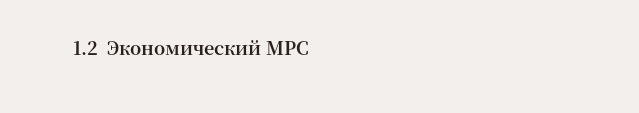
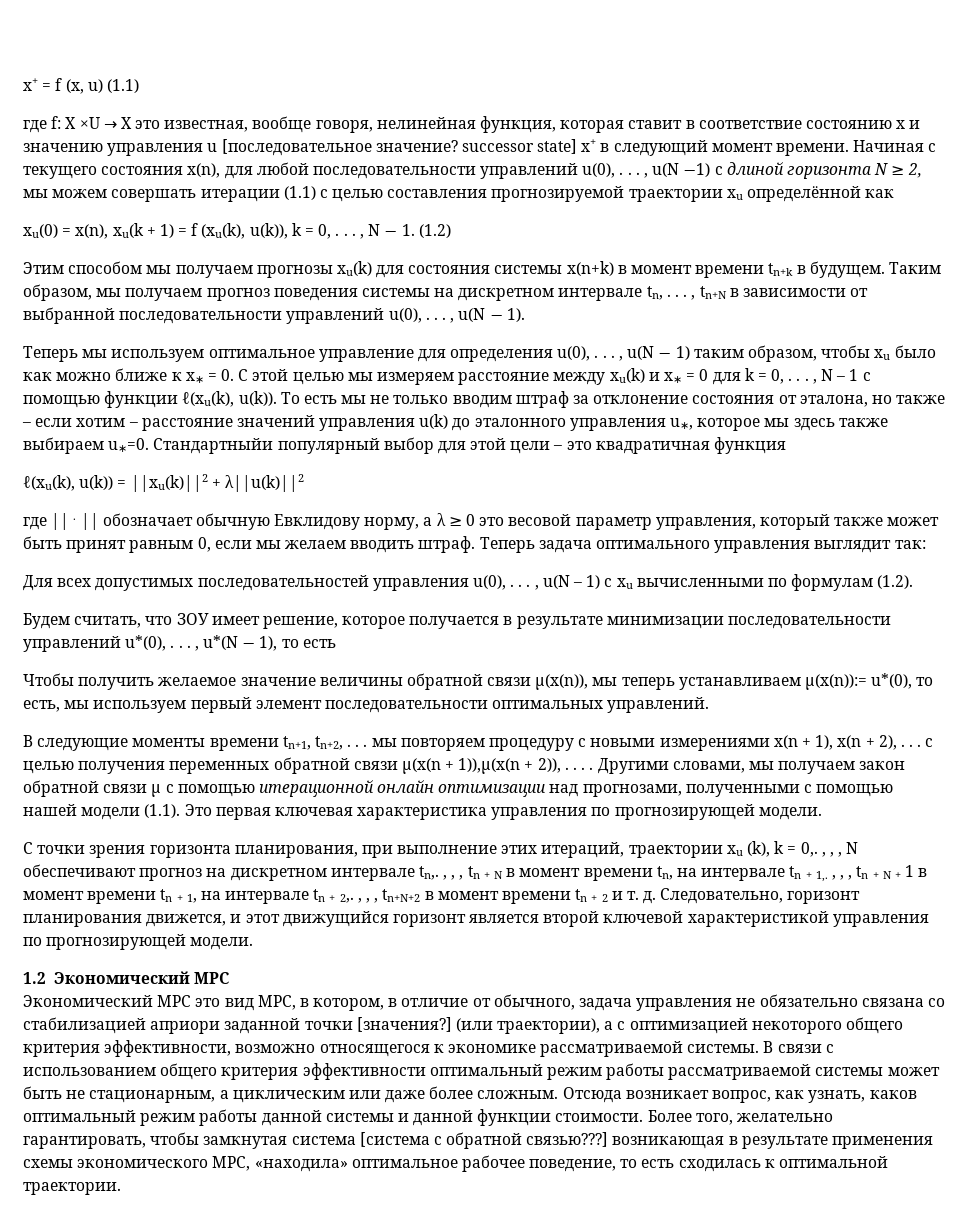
[73,40,309,55] 1.2 Экономический MPC -> [23,78,139,94] [23,116,921,133] [23,139,937,156] [23,162,922,179] [23,186,895,202] [23,223,451,239] [23,261,941,278] [23,284,869,301] [23,307,525,324] [23,345,936,362] [23,368,871,385] [23,391,946,408] [22,414,888,431] [23,437,787,454] [23,474,304,492] [23,513,940,530] [23,536,926,553] [23,574,914,591] [23,613,892,629] [23,635,336,652] [23,673,934,690] [23,697,710,713] [23,735,934,751] [23,757,906,774] [23,780,894,797] [23,804,822,820] [23,841,859,858] [23,864,928,882] [23,888,861,904] [23,911,929,927] [23,934,254,950] [23,971,229,984] [23,994,945,1011] [23,1017,904,1034] [23,1040,834,1057] [23,1063,940,1080] [23,1086,917,1103] [23,1109,834,1126] [23,1132,934,1149] [23,1155,889,1172] [23,1182,121,1195] x+ = f (x, u) (1.1) // где f: X ×U → X это известная, вообще говоря, нелинейная функция, которая ставит в соответствие состоянию x и значению управления u [последовательное значение? successor state] x+ в следующий момент времени. Начиная с текущего состояния x(n), для любой последовательности управлений u(0), . . . , u(N −1) с длиной горизонта N ≥ 2, мы можем совершать итерации (1.1) с целью составления прогнозируемой траектории xu определённой как // xu(0) = x(n), xu(k + 1) = f (xu(k), u(k)), k = 0, . . . , N − 1. (1.2) // Этим способом мы получаем прогнозы xu(k) для состояния системы x(n+k) в момент времени tn+k в будущем. Таким образом, мы получаем прогноз поведения системы на дискретном интервале tn, . . . , tn+N в зависимости от выбранной последовательности управлений u(0), . . . , u(N − 1). // Теперь мы используем оптимальное управление для определения u(0), . . . , u(N − 1) таким образом, чтобы xu было как можно ближе к x∗ = 0. С этой целью мы измеряем расстояние между xu(k) и x∗ = 0 для k = 0, . . . , N – 1 с помощью функции ℓ(xu(k), u(k)). То есть мы не только вводим штраф за отклонение состояния от эталона, но также – если хотим – расстояние значений управления u(k) до эталонного управления u∗, которое мы здесь также выбираем u∗=0. Стандартныйи популярный выбор для этой цели – это квадратичная функция // ℓ(xu(k), u(k)) = ||xu(k)||2 + λ||u(k)||2 // где || . || обозначает обычную Евклидову норму, а λ ≥ 0 это весовой параметр управления, который также может быть принят равным 0, если мы желаем вводить штраф. Теперь задача оптимального управления выглядит так: // Для всех допустимых последовательностей управления u(0), . . . , u(N – 1) с xu вычисленными по формулам (1.2). // Будем считать, что ЗОУ имеет решение, которое получается в результате минимизации последовательности управлений u*(0), . . . , u*(N − 1), то есть // Чтобы получить желаемое значение величины обратной связи μ(x(n)), мы теперь устанавливаем μ(x(n)):= u*(0), то есть, мы используем первый элемент последовательности оптимальных управлений. // В следующие моменты времени tn+1, tn+2, . . . мы повторяем процедуру с новыми измерениями x(n + 1), x(n + 2), . . . с целью получения переменных обратной связи μ(x(n + 1)),μ(x(n + 2)), . . . . Другими словами, мы получаем закон обратной связи μ с помощью итерационной онлайн оптимизации над прогнозами, полученными с помощью нашей модели (1.1). Это первая ключевая характеристика управления по прогнозирующей модели. // С точки зрения горизонта планирования, при выполнение этих итераций, траектории xu (k), k = 0,. , , , N обеспечивают прогноз на дискретном интервале tn,. , , , tn + N в момент времени tn, на интервале tn + 1,. , , , tn + N + 1 в момент времени tn + 1, на интервале tn + 2,. , , , tn+N+2 в момент времени tn + 2 и т. д. Следовательно, горизонт планирования движется, и этот движущийся горизонт является второй ключевой характеристикой управления по прогнозирующей модели. // 1.2 Экономический MPC // Экономический MPC это вид MPC, в котором, в отличие от обычного, задача управления не обязательно связана со стабилизацией априори заданной точки [значения?] (или траектории), а с оптимизацией некоторого общего критерия эффективности, возможно относящегося к экономике рассматриваемой системы. В связи с использованием общего критерия эффективности оптимальный режим работы рассматриваемой системы может быть не стационарным, а циклическим или даже более сложным. Отсюда возникает вопрос, как узнать, каков оптимальный режим работы данной системы и данной функции стоимости. Более того, желательно гарантировать, чтобы замкнутая система [система с обратной связью???] возникающая в результате применения схемы экономического MPC, «находила» оптимальное рабочее поведение, то есть сходилась к оптимальной траектории.

